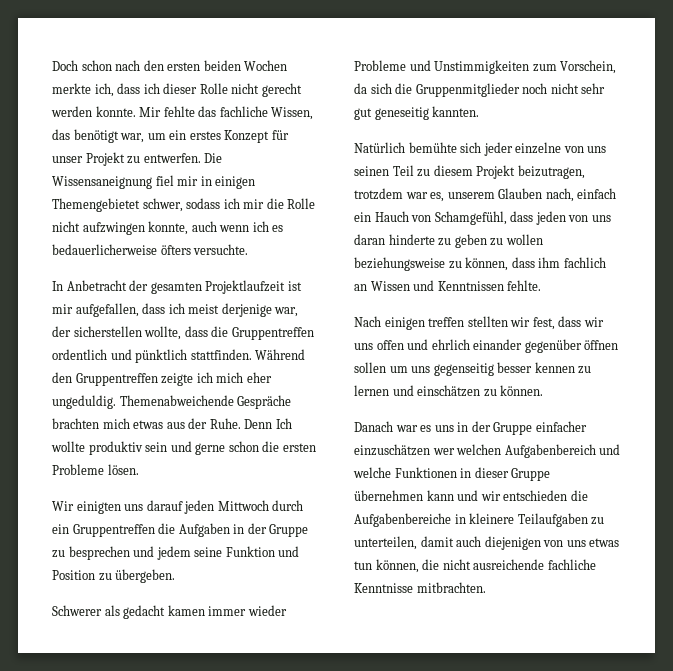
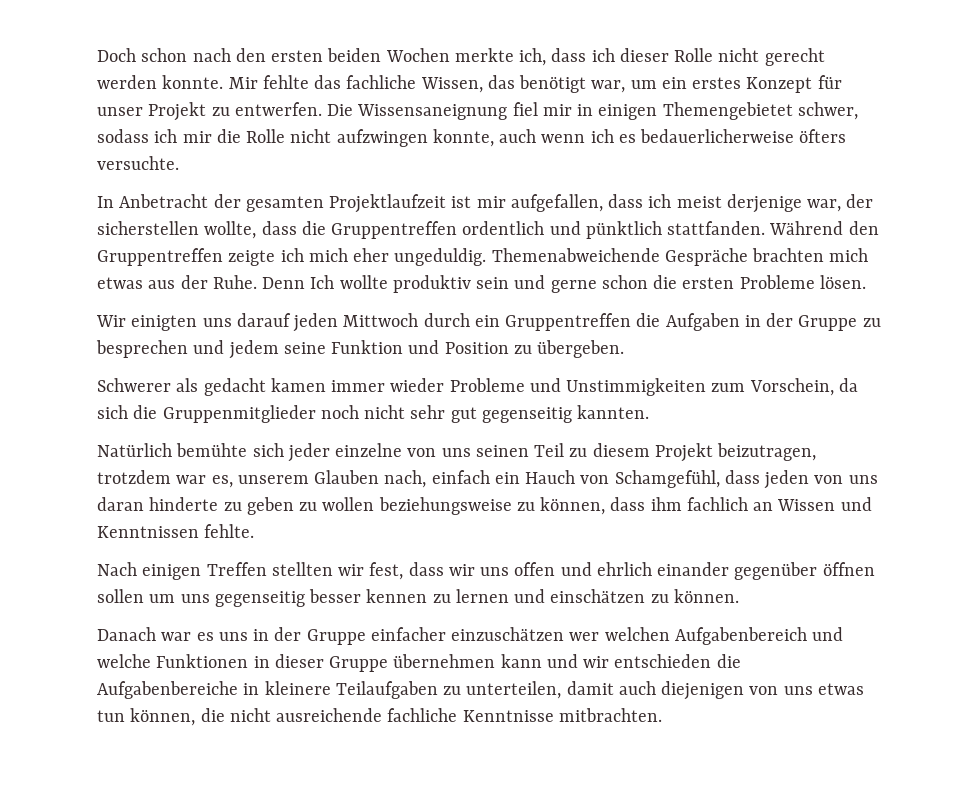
[190,349,252,360] stattfinden. -> [667,221,766,235] stattfanden.
[374,107,429,120] geneseitig -> [481,407,572,423] gegenseitig
[428,317,465,327] treffen -> [206,562,267,576] Treffen

